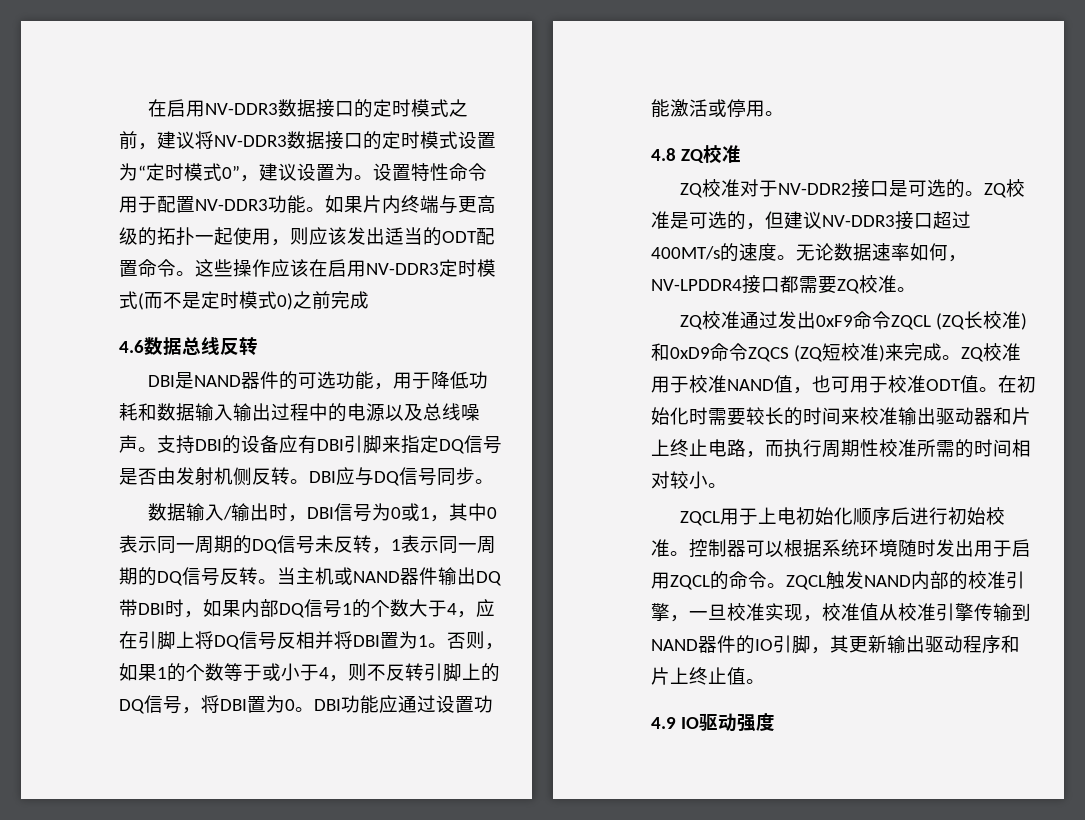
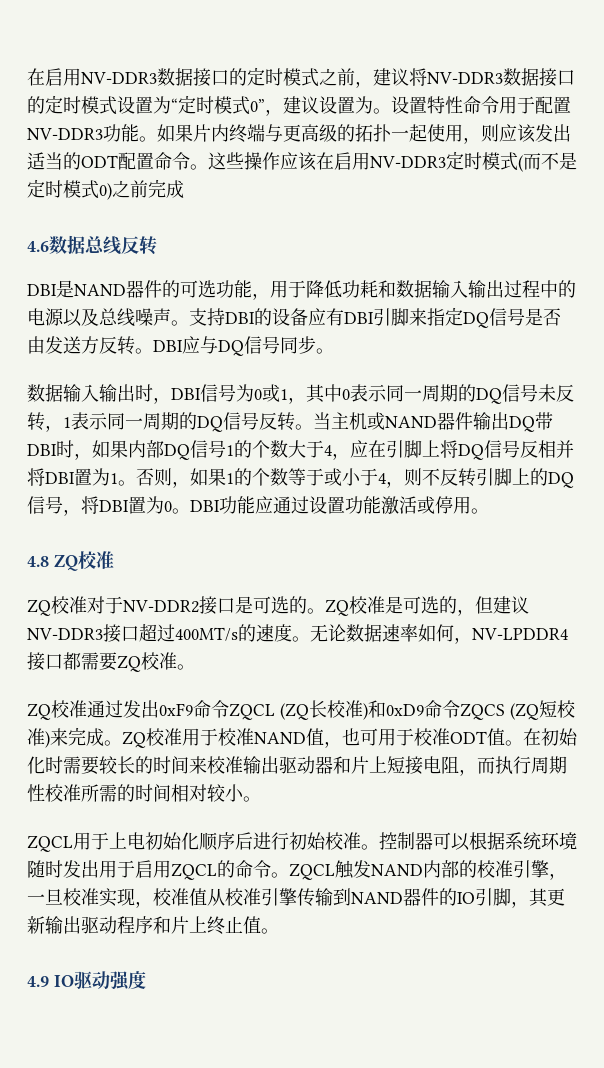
[195,467,252,486] 射机侧 -> [63,336,99,354] 送方
[223,506,233,520] / -> (99, 393) none
[670,439,746,457] 终止电路 -> [387,756,459,775] 短接电阻

